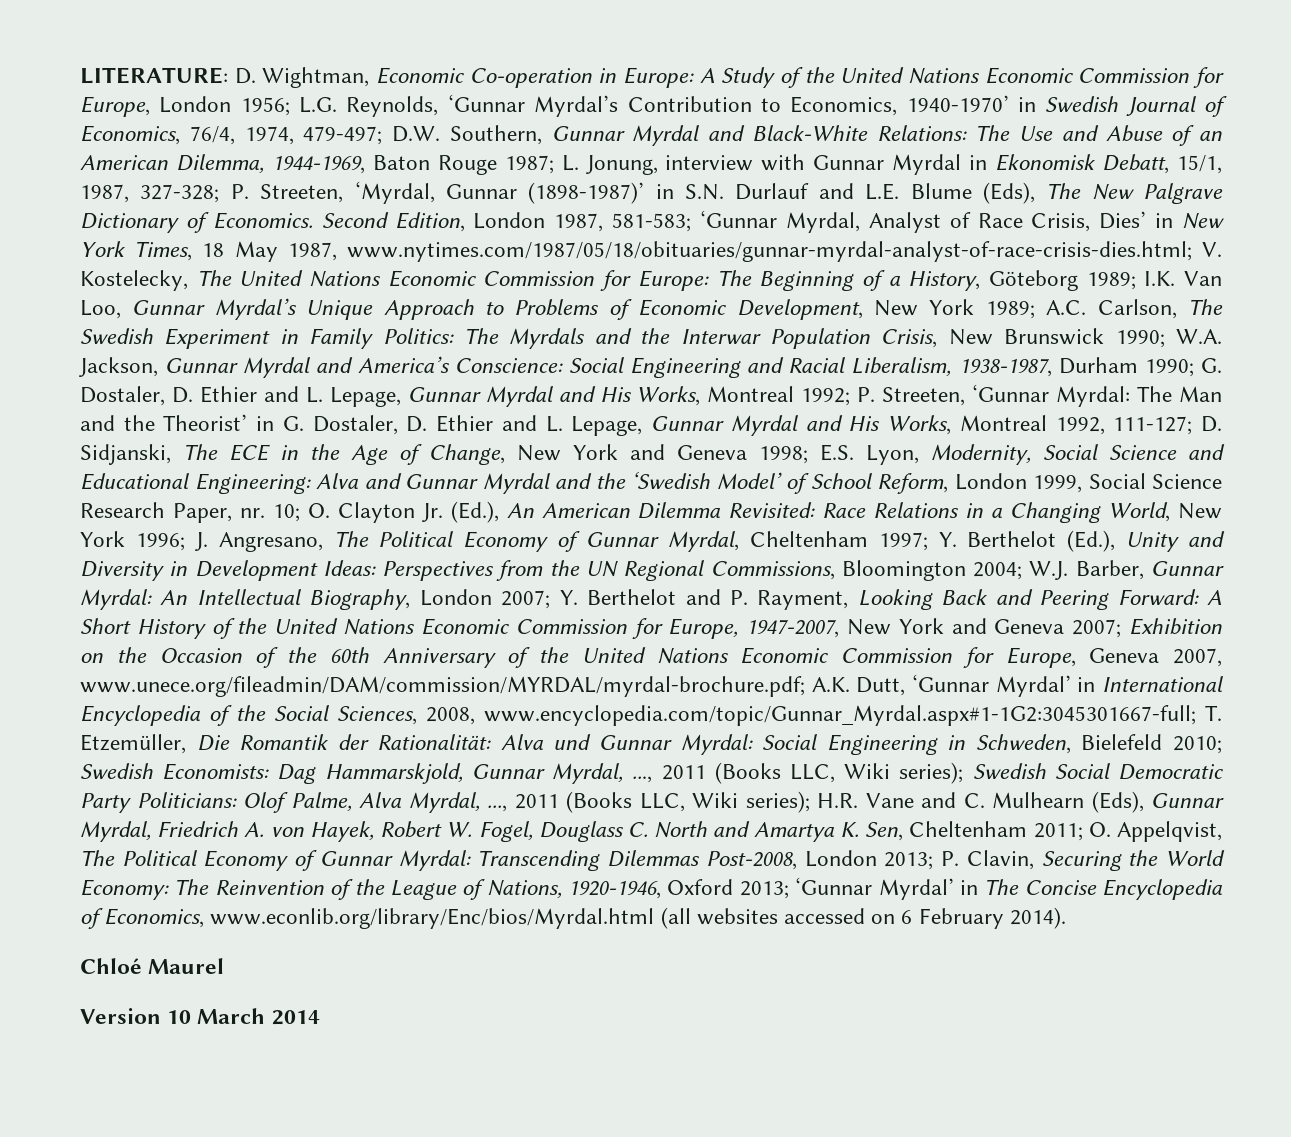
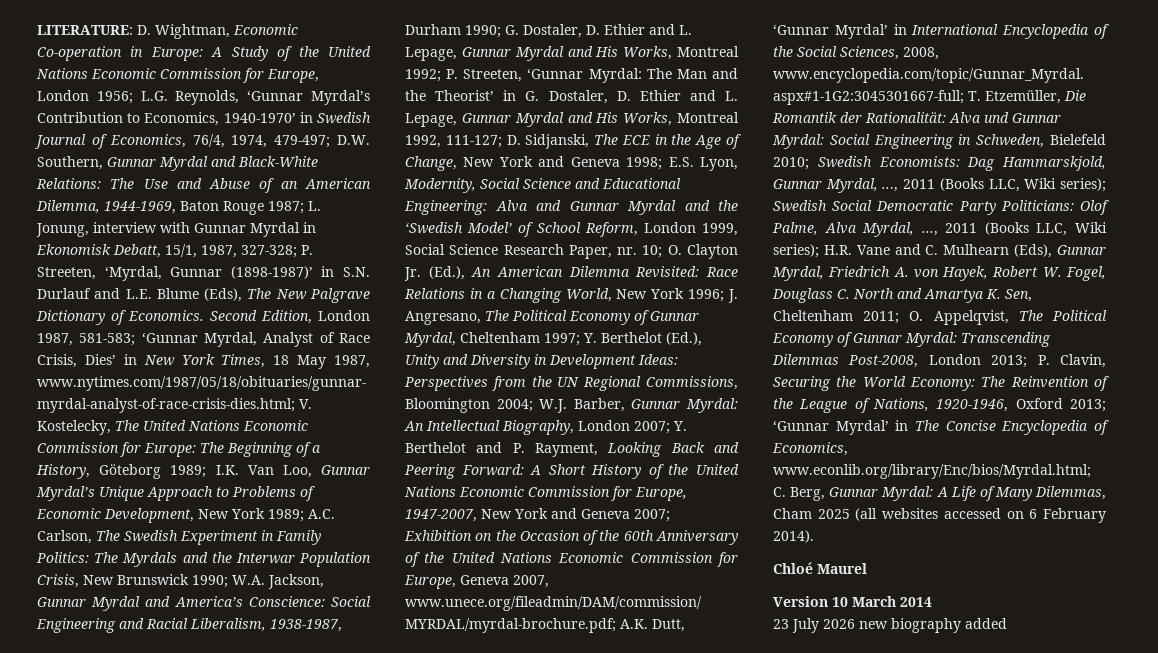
[210,908,655,929] www.econlib.org/library/Enc/bios/Myrdal.html -> [773,464,1091,479] [773,486,1106,501] [773,508,850,519] www.econlib.org/library/Enc/bios/Myrdal.html; C. Berg, Gunnar Myrdal: A Life of Many Dilemmas, Cham 2025
(320, 1017) none -> [773,618,1007,633] // 23 July 2026 new biography added

